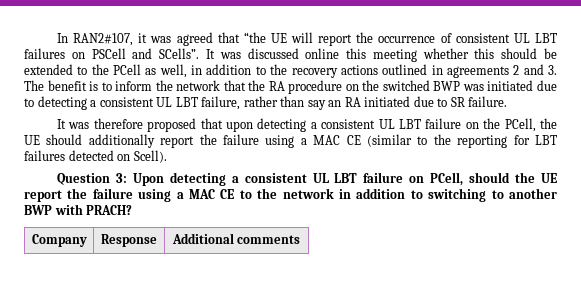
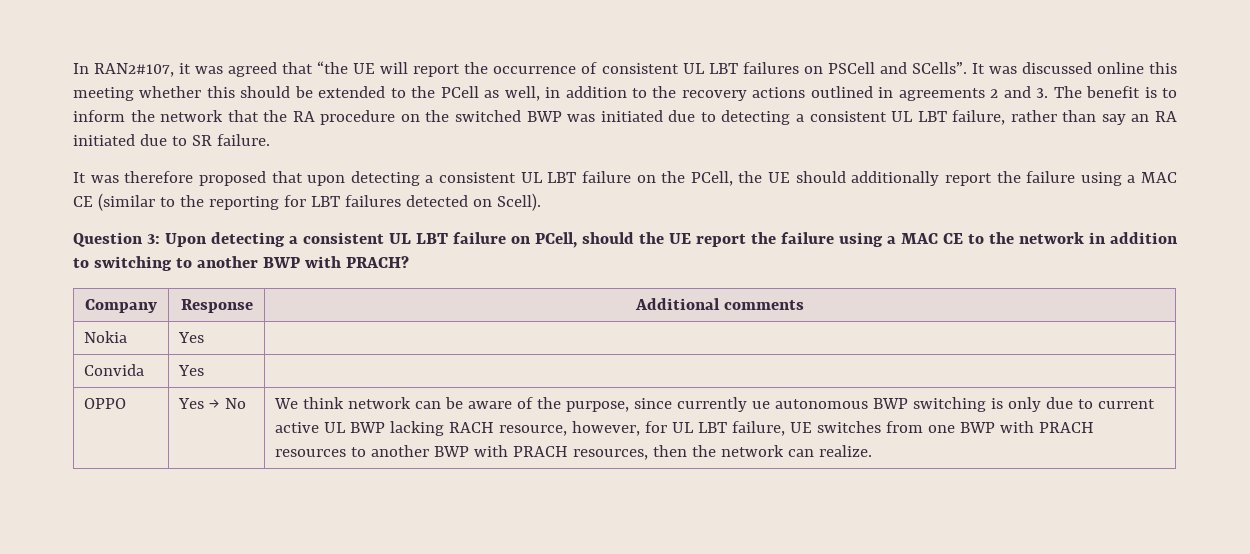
(301, 239) none -> [84,331,128,343] [178,332,205,343] [84,364,145,376] [178,365,205,376] [84,398,127,409] [178,398,247,409] [274,397,1156,412] [275,421,1095,436] [275,445,873,460] // Nokia | Yes | // Convida | Yes | // OPPO | Yes → No | We think network can be aware of the purpose, since currently ue autonomous BWP switching is only due to current active UL BWP lacking RACH resource, however, for UL LBT failure, UE switches from one BWP with PRACH resources to another BWP with PRACH resources, then the network can realize.

